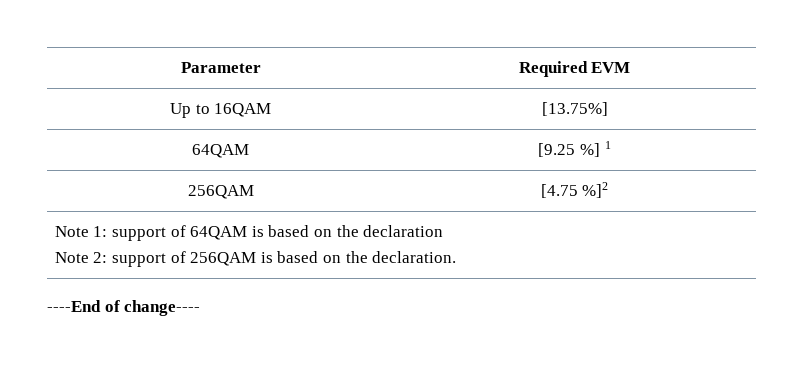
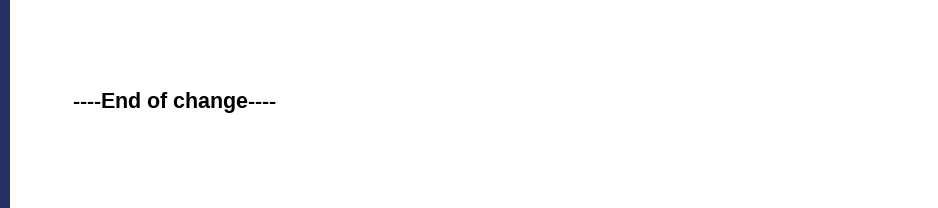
[180,62,261,73] [518,61,631,77] [169,103,272,118] [541,102,608,116] [192,144,249,158] [538,141,611,157] [187,185,254,199] [540,182,609,198] [54,225,444,241] [54,251,457,267] Parameter | Required EVM // Up to 16QAM | [13.75%] // 64QAM | [9.25 %] 1 // 256QAM | [4.75 %]2 // Note 1: support of 64QAM is based on the declaration // Note 2: support of 256QAM is based on the declaration. // -> (73, 100) none

